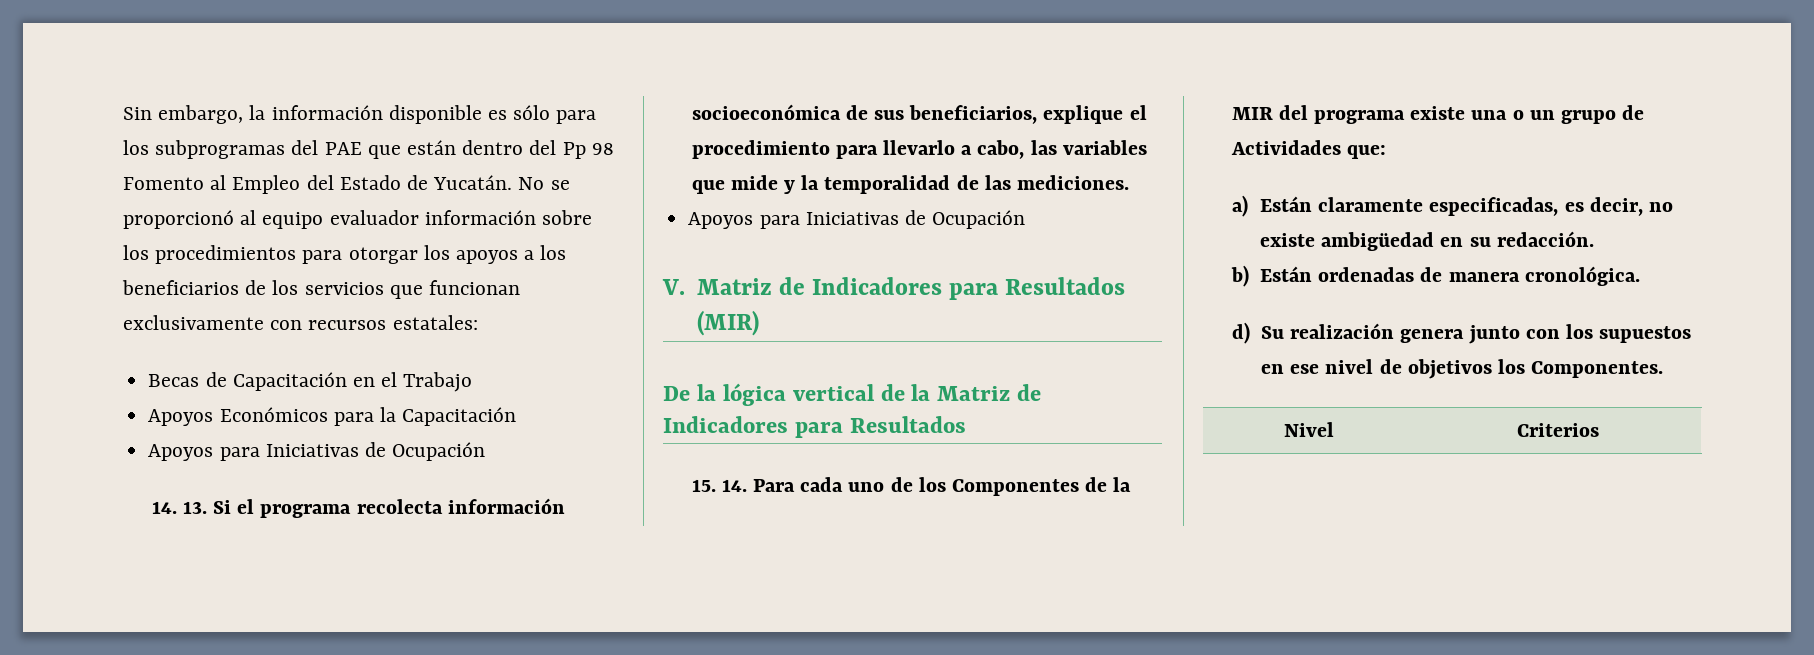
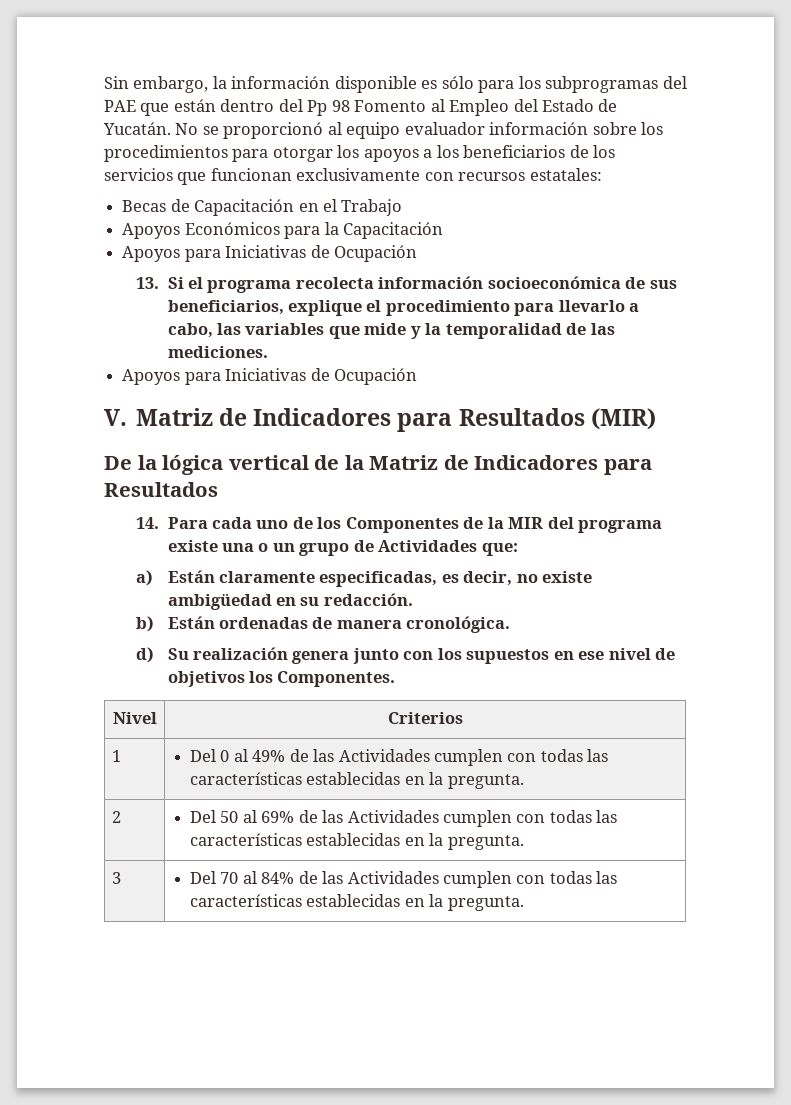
[151,501,177,514] 14. -> (417, 253) none
[691,479,716,492] 15. -> (218, 489) none
(1599, 430) none -> [111,750,121,762] [189,749,609,766] [189,772,524,789] [111,811,121,823] [189,810,618,827] [189,833,524,850] [111,872,121,884] [189,871,618,888] [189,894,524,911] // 1 | Del 0 al 49% de las Actividades cumplen con todas las características establecidas en la pregunta. // 2 | Del 50 al 69% de las Actividades cumplen con todas las características establecidas en la pregunta. // 3 | Del 70 al 84% de las Actividades cumplen con todas las características establecidas en la pregunta.

